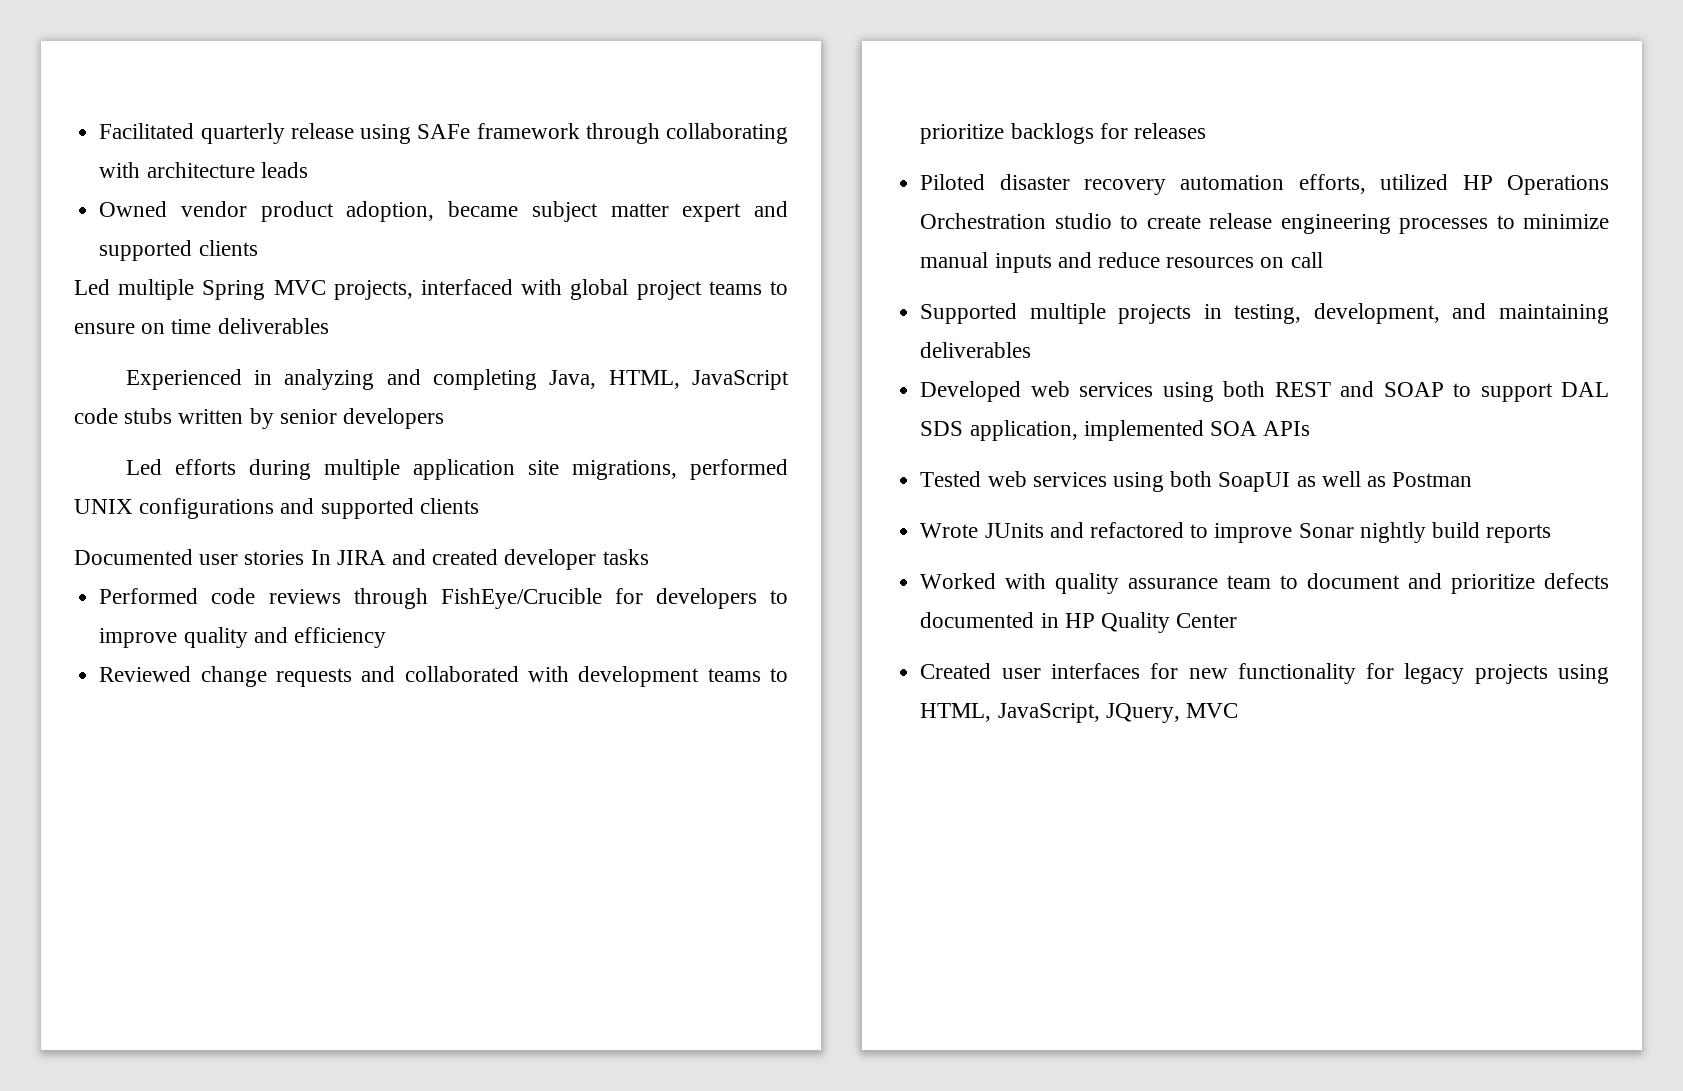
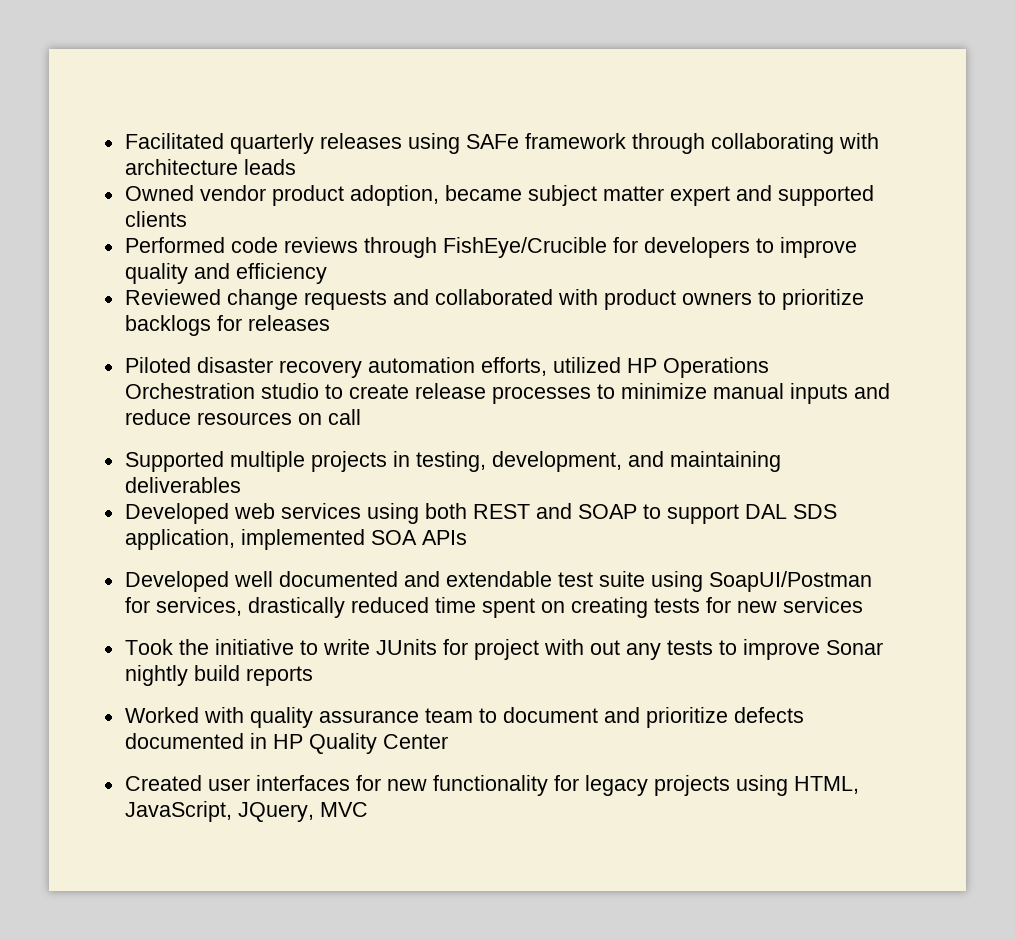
[290,123,354,139] release -> [319,133,402,149] releases
[74,279,789,300] [74,318,329,334] [125,369,789,390] [74,408,445,429] [125,459,789,480] [74,498,479,519] [74,549,649,570] // Led multiple Spring MVC projects, interfaced with global project teams to ensure on time deliverables // Experienced in analyzing and completing Java, HTML, JavaScript code stubs written by senior developers // Led efforts during multiple application site migrations, performed UNIX configurations and supported clients // Documented user stories In JIRA and created developer tasks -> (187, 219) none
[578,666,761,687] development teams -> [603,289,752,310] product owners
[1280,214,1391,234] engineering -> (486, 391) none
[920,471,1473,492] [920,522,1184,538] Tested web services using both SoapUI as well as Postman // Wrote JUnits and refactored -> [124,571,872,592] [124,597,863,618] [124,639,713,660] Developed well documented and extendable test suite using SoapUI/Postman for services, drastically reduced time spent on creating tests for new services // Took the initiative to write JUnits for project with out any tests

